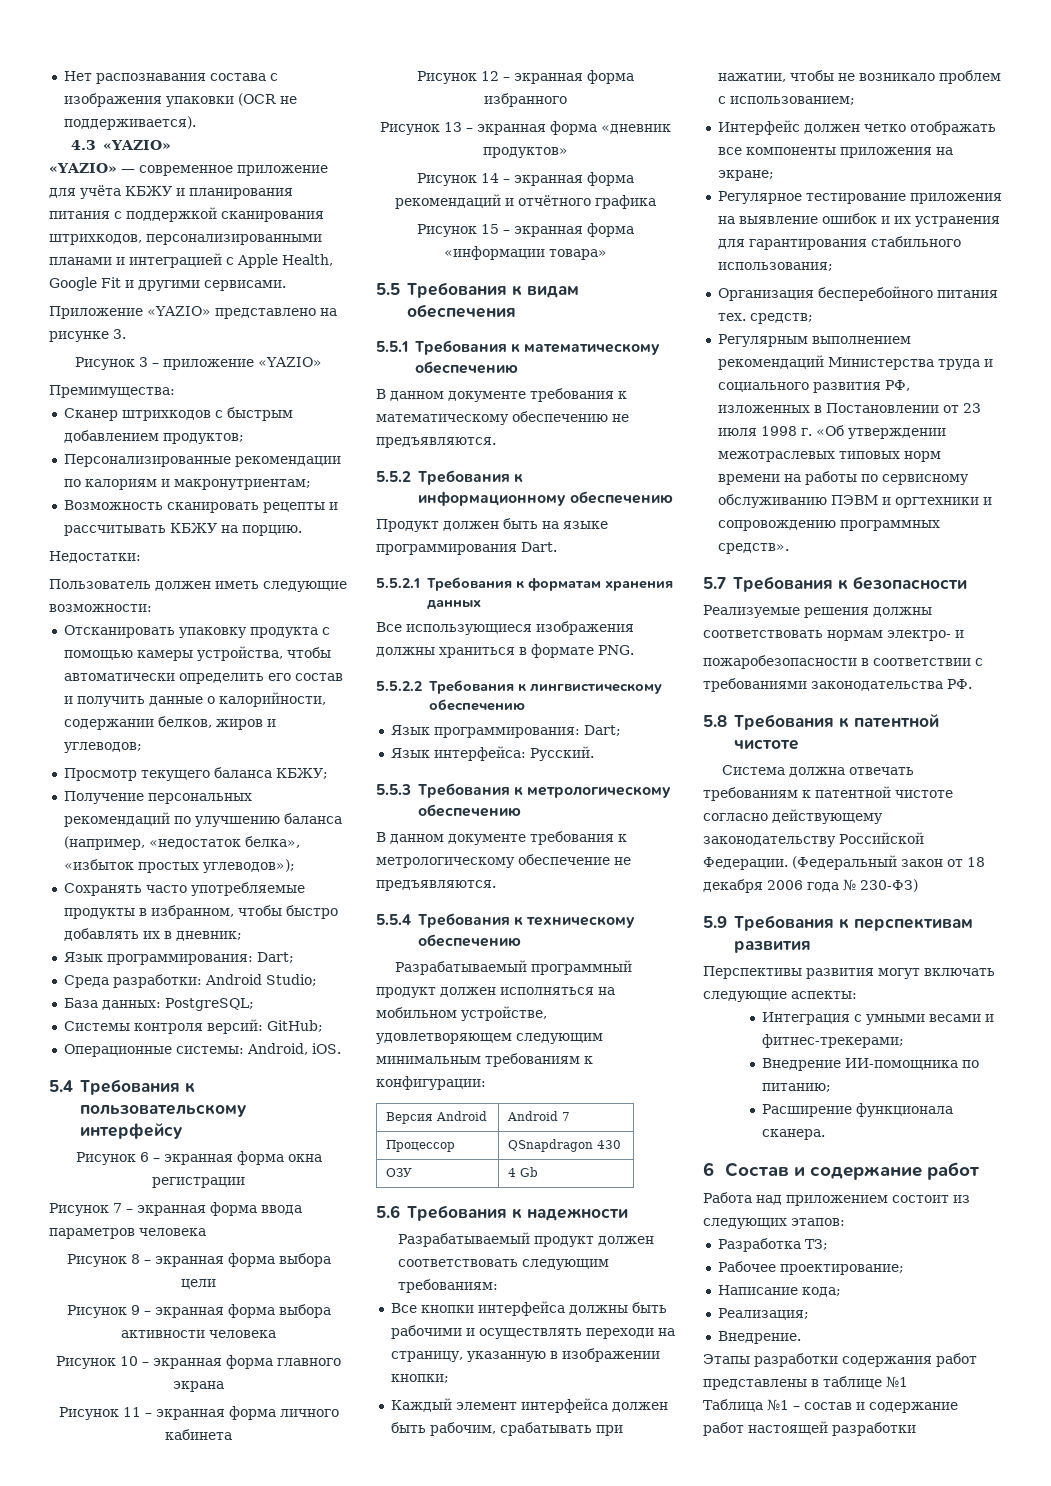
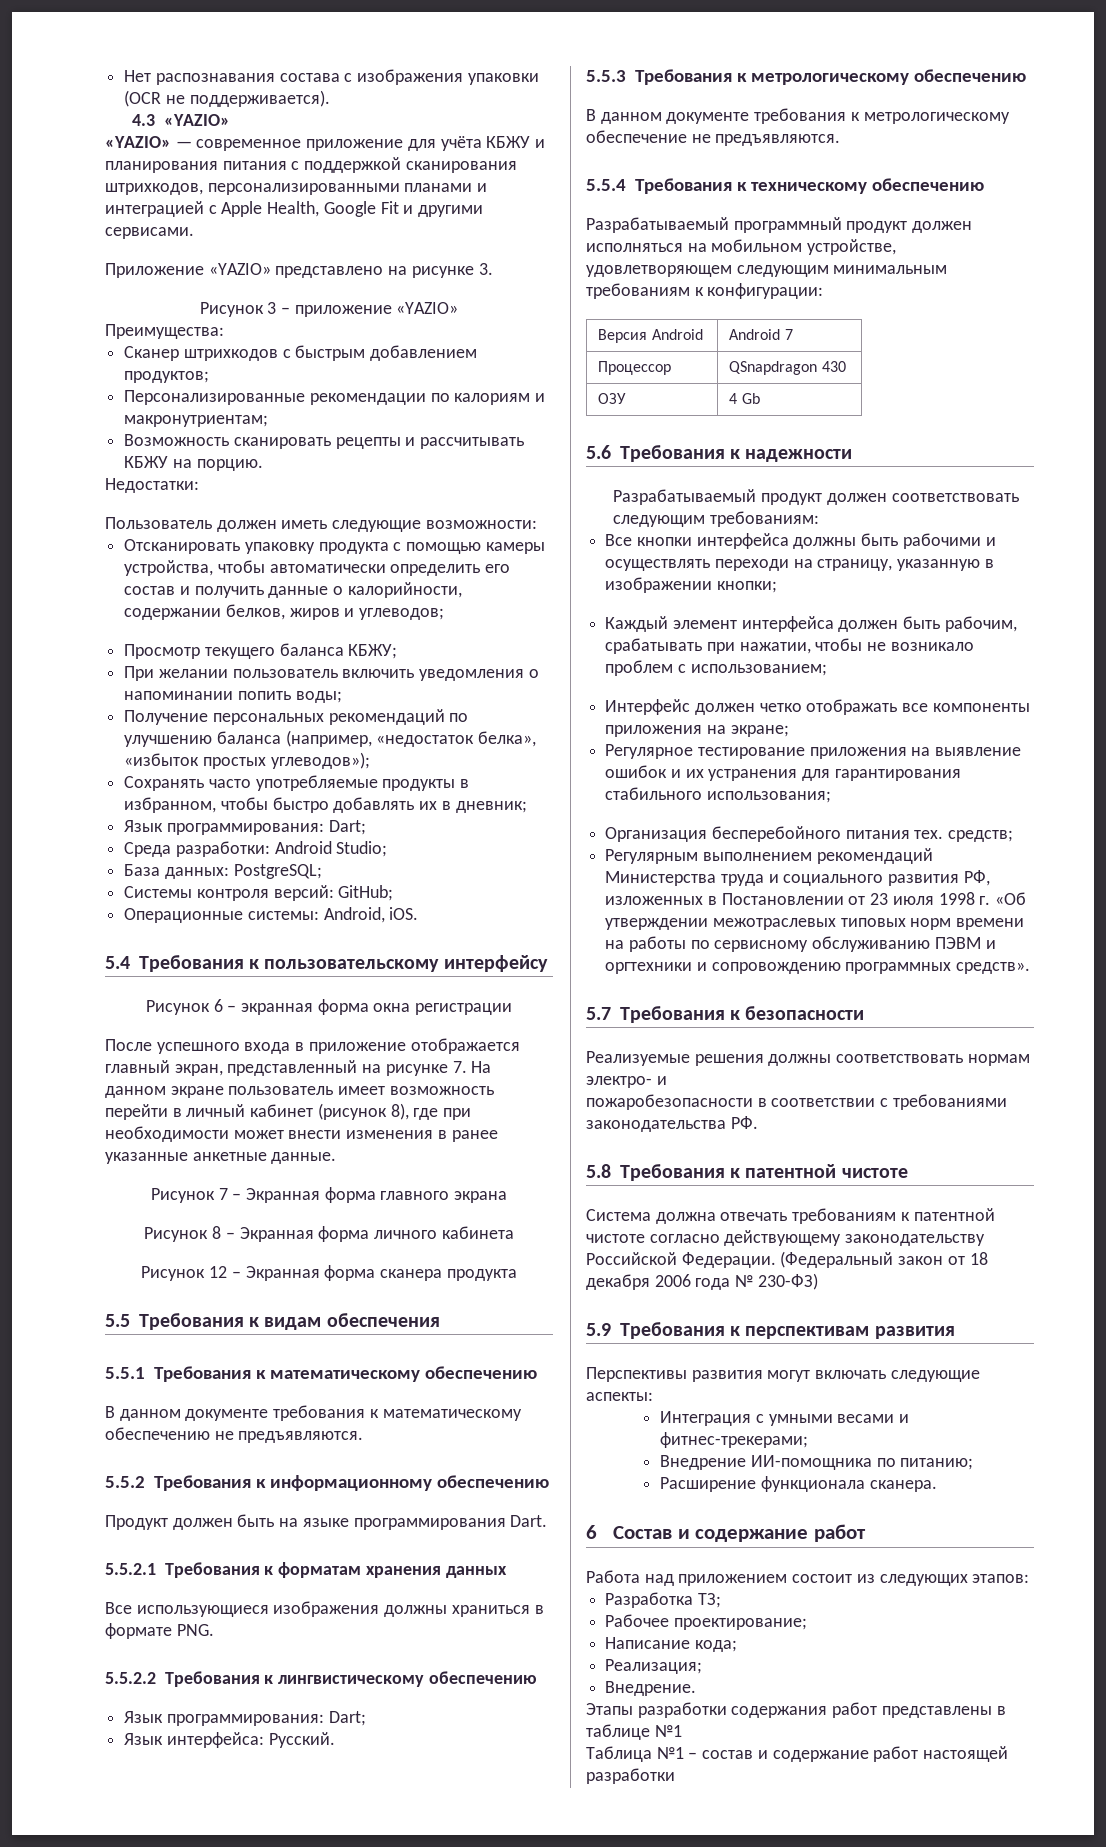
[49,385,175,398] Премимущества: -> [105,324,224,339] Преимущества:
(328, 773) none -> [124,666,539,681] [124,691,342,703] // При желании пользователь включить уведомления о напоминании попить воды;
[49,1202,302,1216] [49,1228,206,1239] [66,1253,331,1267] [181,1279,216,1289] [66,1304,331,1318] [121,1330,276,1338] [56,1356,222,1369] Рисунок 7 – экранная форма ввода параметров человека // Рисунок 8 – экранная форма выбора цели // Рисунок 9 – экранная форма выбора активности человека // Рисунок 10 – экранная -> [105,1038,520,1054] [105,1060,492,1076] [105,1086,494,1098] [105,1103,472,1120] [105,1126,498,1142] [105,1152,337,1164] [150,1188,320,1203] После успешного входа в приложение отображается главный экран, представленный на рисунке 7. На данном экране пользователь имеет возможность перейти в личный кабинет (рисунок 8), где при необходимости может внести изменения в ранее указанные анкетные данные. // Рисунок 7 – Экранная
[122,1407,225,1420] 11 – экранная -> [212,1226,314,1242] 8 – Экранная
[514,70,634,84] [484,93,567,107] [380,121,671,135] [483,147,568,158] [417,172,634,186] [395,194,656,209] [417,223,634,237] [444,246,607,260] экранная форма избранного // Рисунок 13 – экранная форма «дневник продуктов» // Рисунок 14 – экранная форма рекомендаций и отчётного графика // Рисунок 15 – экранная форма «информации товара» -> [245,1265,517,1281] Экранная форма сканера продукта

